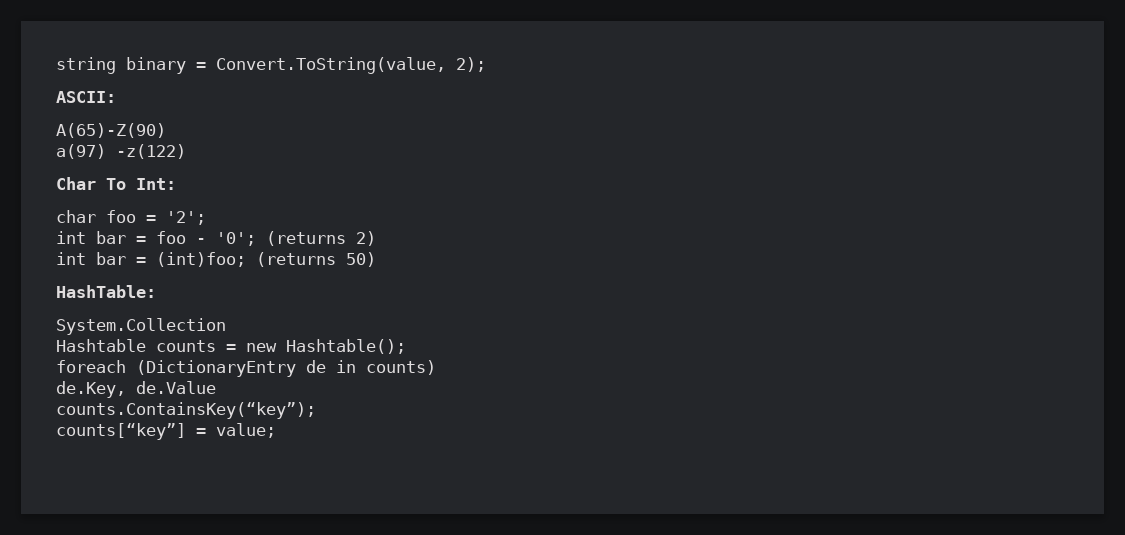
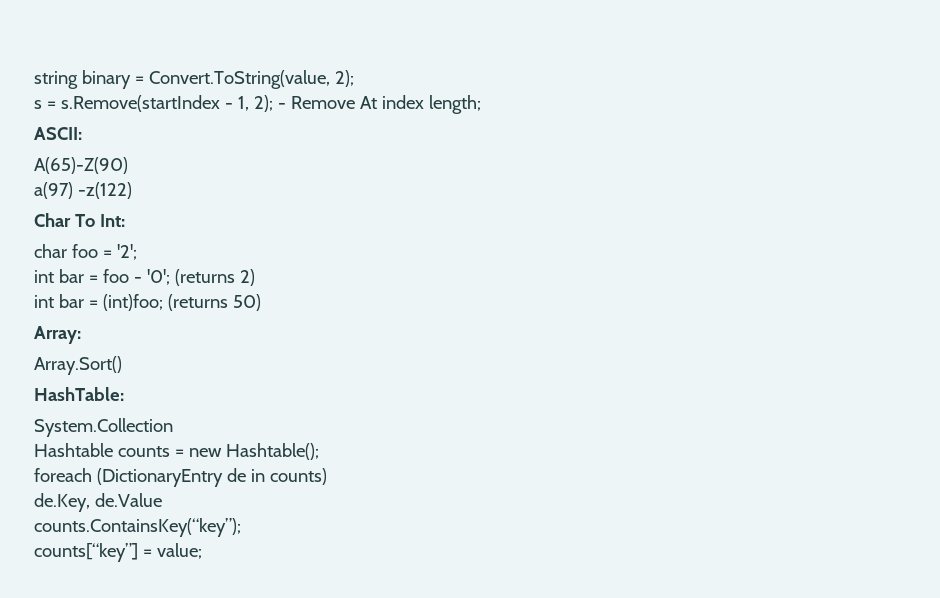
(486, 64) none -> [34,95,481,114] // s = s.Remove(startIndex - 1, 2); - Remove At index length;
(376, 259) none -> [34,326,81,344] [34,356,122,375] // Array: // Array.Sort()

